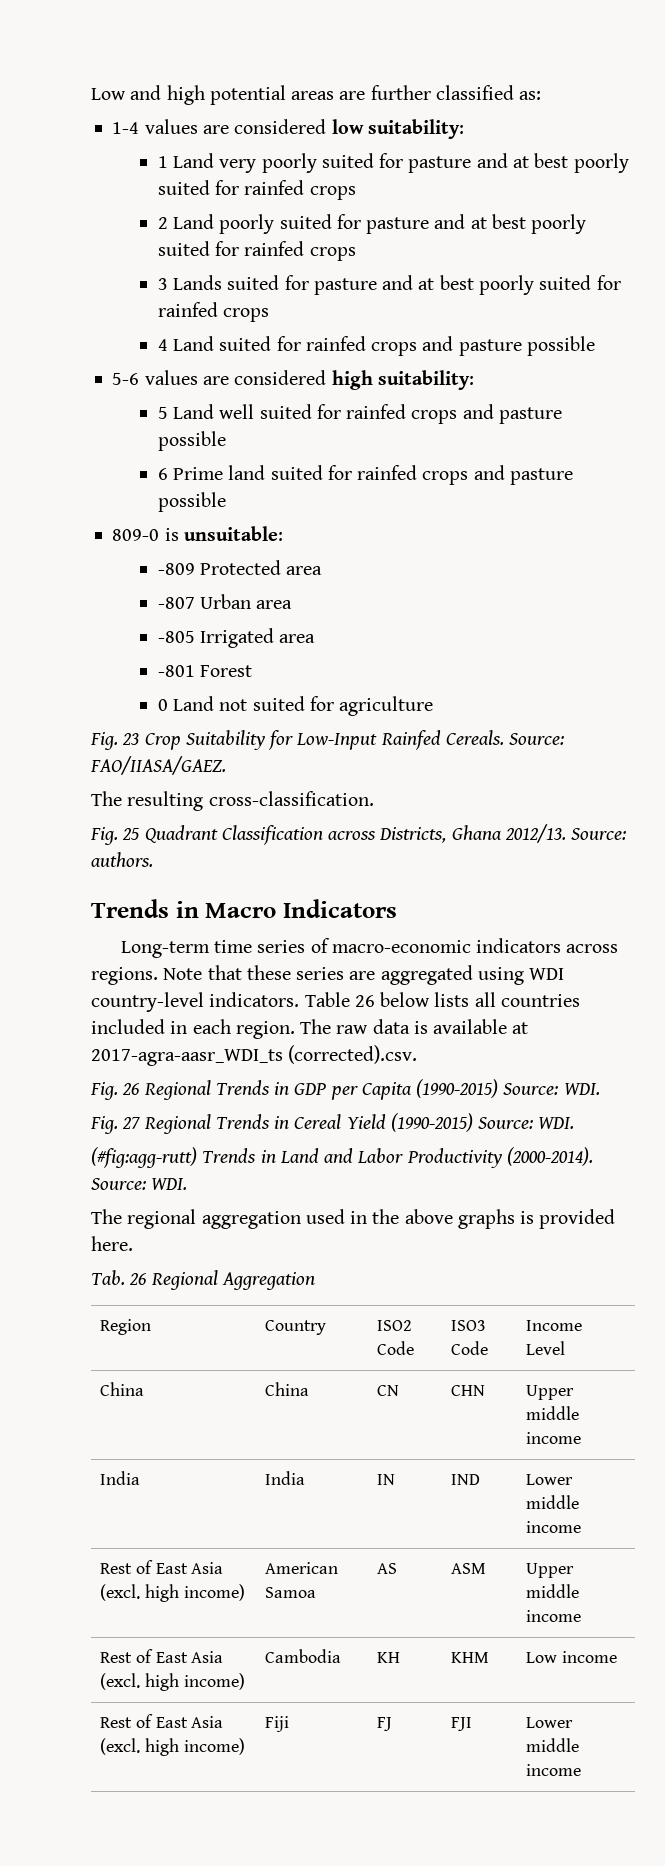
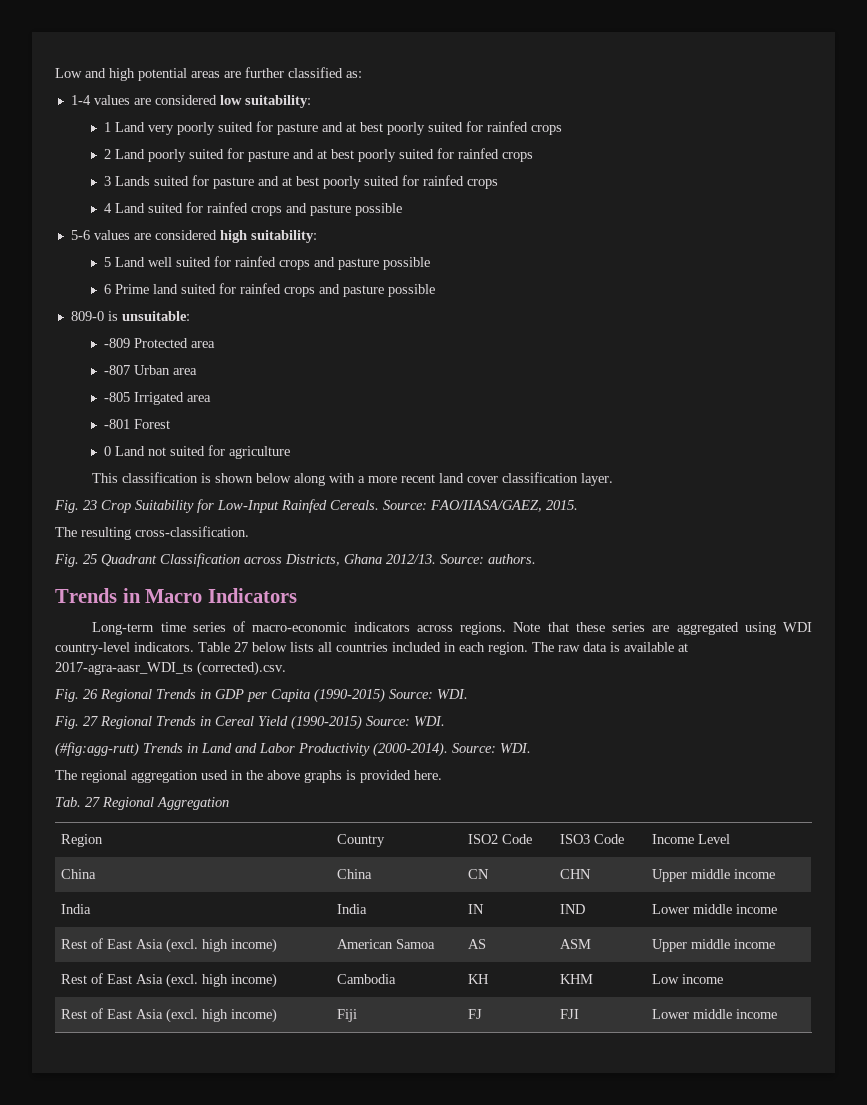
(434, 706) none -> [92,472,614,486] // This classification is shown below along with a more recent land cover classification layer.
[90,756,226,775] FAO/IIASA/GAEZ. -> [430,500,578,512] FAO/IIASA/GAEZ, 2015.
[354,995,375,1007] 26 -> [234,642,248,652] 27
[129,1273,148,1285] 26 -> [85,797,100,807] 27

